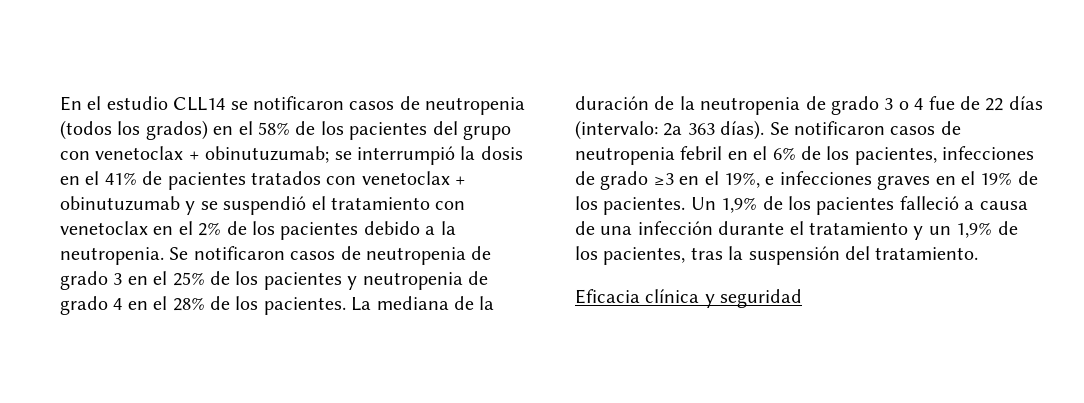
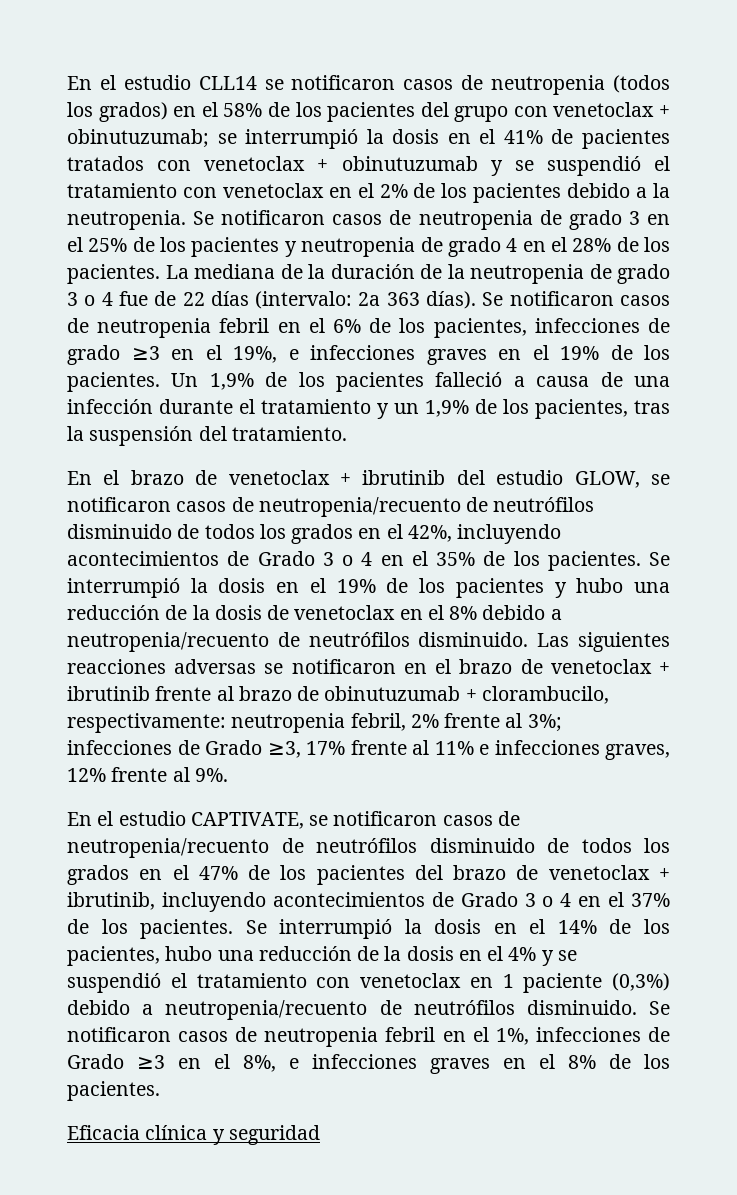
(979, 253) none -> [67,470,670,488] [67,497,595,517] [67,524,562,544] [67,551,670,571] [67,578,671,598] [67,605,562,620] [67,632,670,652] [67,659,670,674] [67,686,609,704] [67,713,562,733] [67,740,670,760] [67,767,228,782] [67,811,520,829] [67,838,670,858] [67,865,670,885] [67,892,670,912] [67,919,670,939] [67,946,577,966] [67,973,670,993] [67,1000,670,1020] [67,1027,670,1047] [67,1054,670,1074] [67,1081,160,1101] // En el brazo de venetoclax + ibrutinib del estudio GLOW, se notificaron casos de neutropenia/recuento de neutrófilos disminuido de todos los grados en el 42%, incluyendo acontecimientos de Grado 3 o 4 en el 35% de los pacientes. Se interrumpió la dosis en el 19% de los pacientes y hubo una reducción de la dosis de venetoclax en el 8% debido a neutropenia/recuento de neutrófilos disminuido. Las siguientes reacciones adversas se notificaron en el brazo de venetoclax + ibrutinib frente al brazo de obinutuzumab + clorambucilo, respectivamente: neutropenia febril, 2% frente al 3%; infecciones de Grado ≥3, 17% frente al 11% e infecciones graves, 12% frente al 9%. // En el estudio CAPTIVATE, se notificaron casos de neutropenia/recuento de neutrófilos disminuido de todos los grados en el 47% de los pacientes del brazo de venetoclax + ibrutinib, incluyendo acontecimientos de Grado 3 o 4 en el 37% de los pacientes. Se interrumpió la dosis en el 14% de los pacientes, hubo una reducción de la dosis en el 4% y se suspendió el tratamiento con venetoclax en 1 paciente (0,3%) debido a neutropenia/recuento de neutrófilos disminuido. Se notificaron casos de neutropenia febril en el 1%, infecciones de Grado ≥3 en el 8%, e infecciones graves en el 8% de los pacientes.

